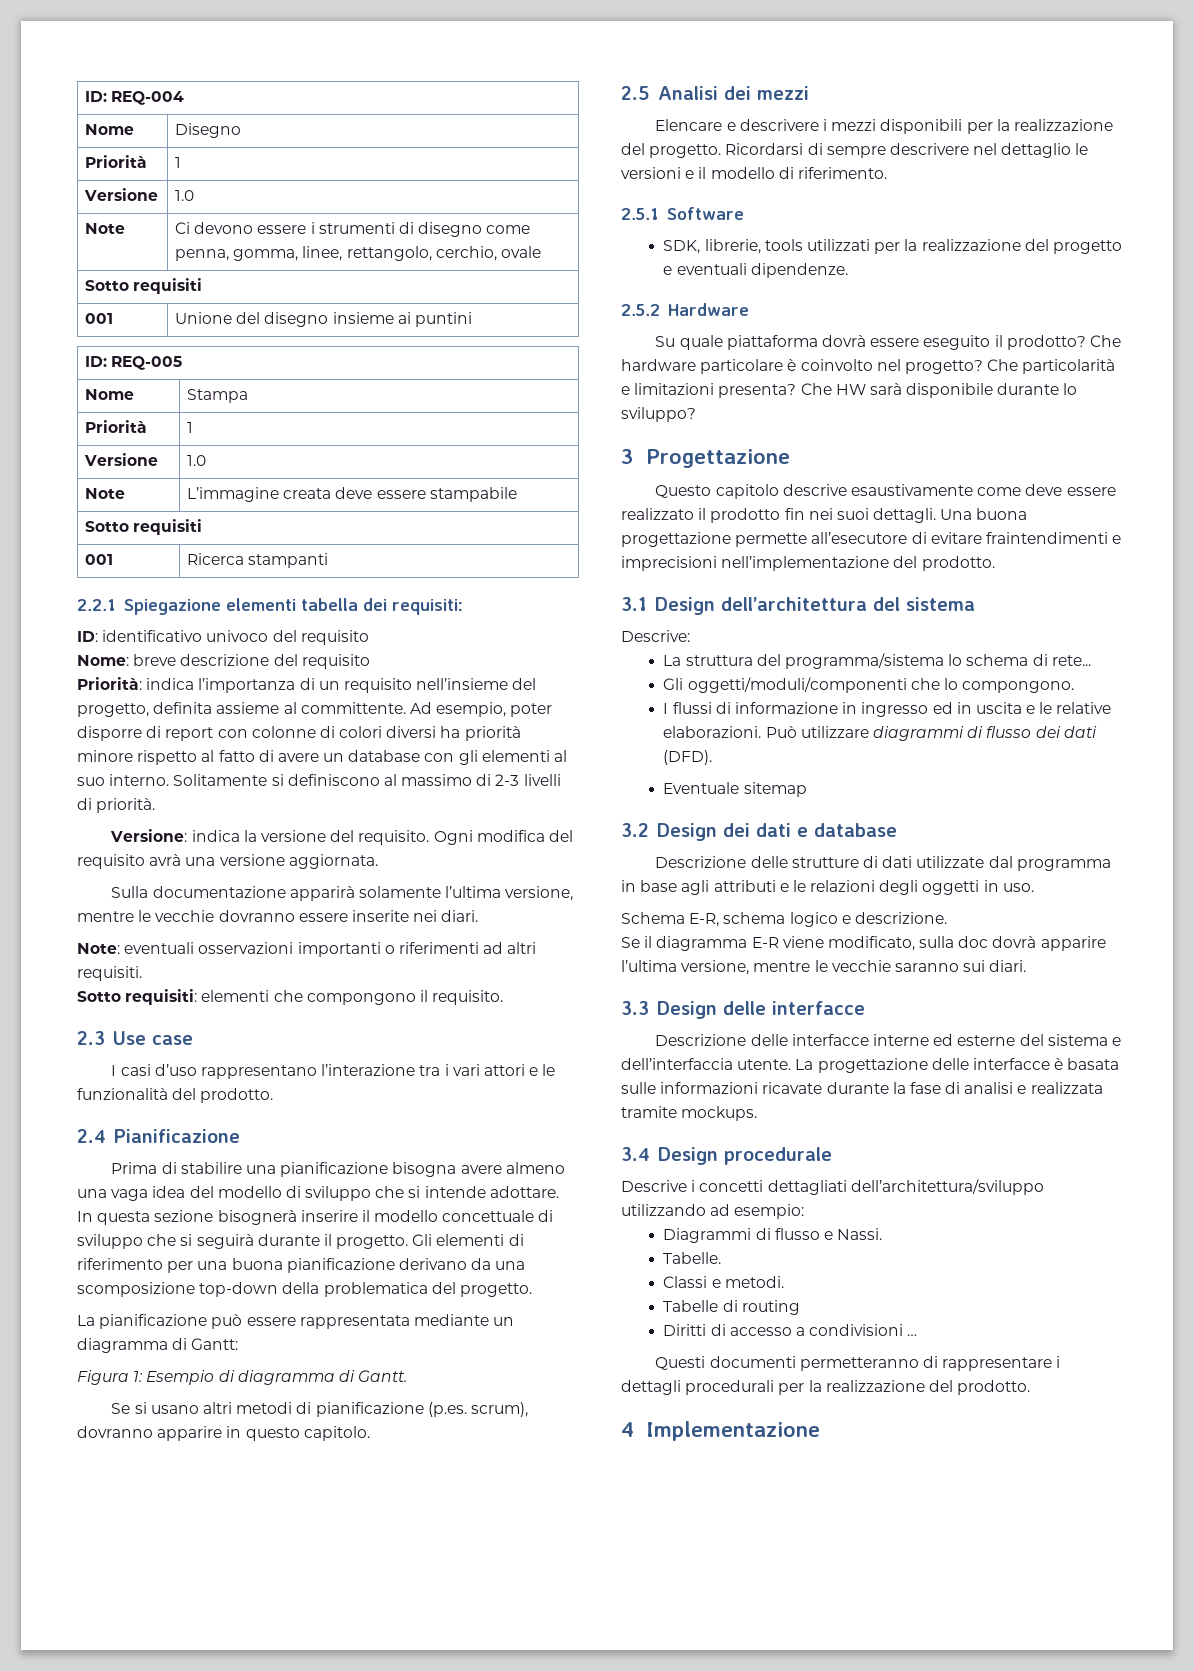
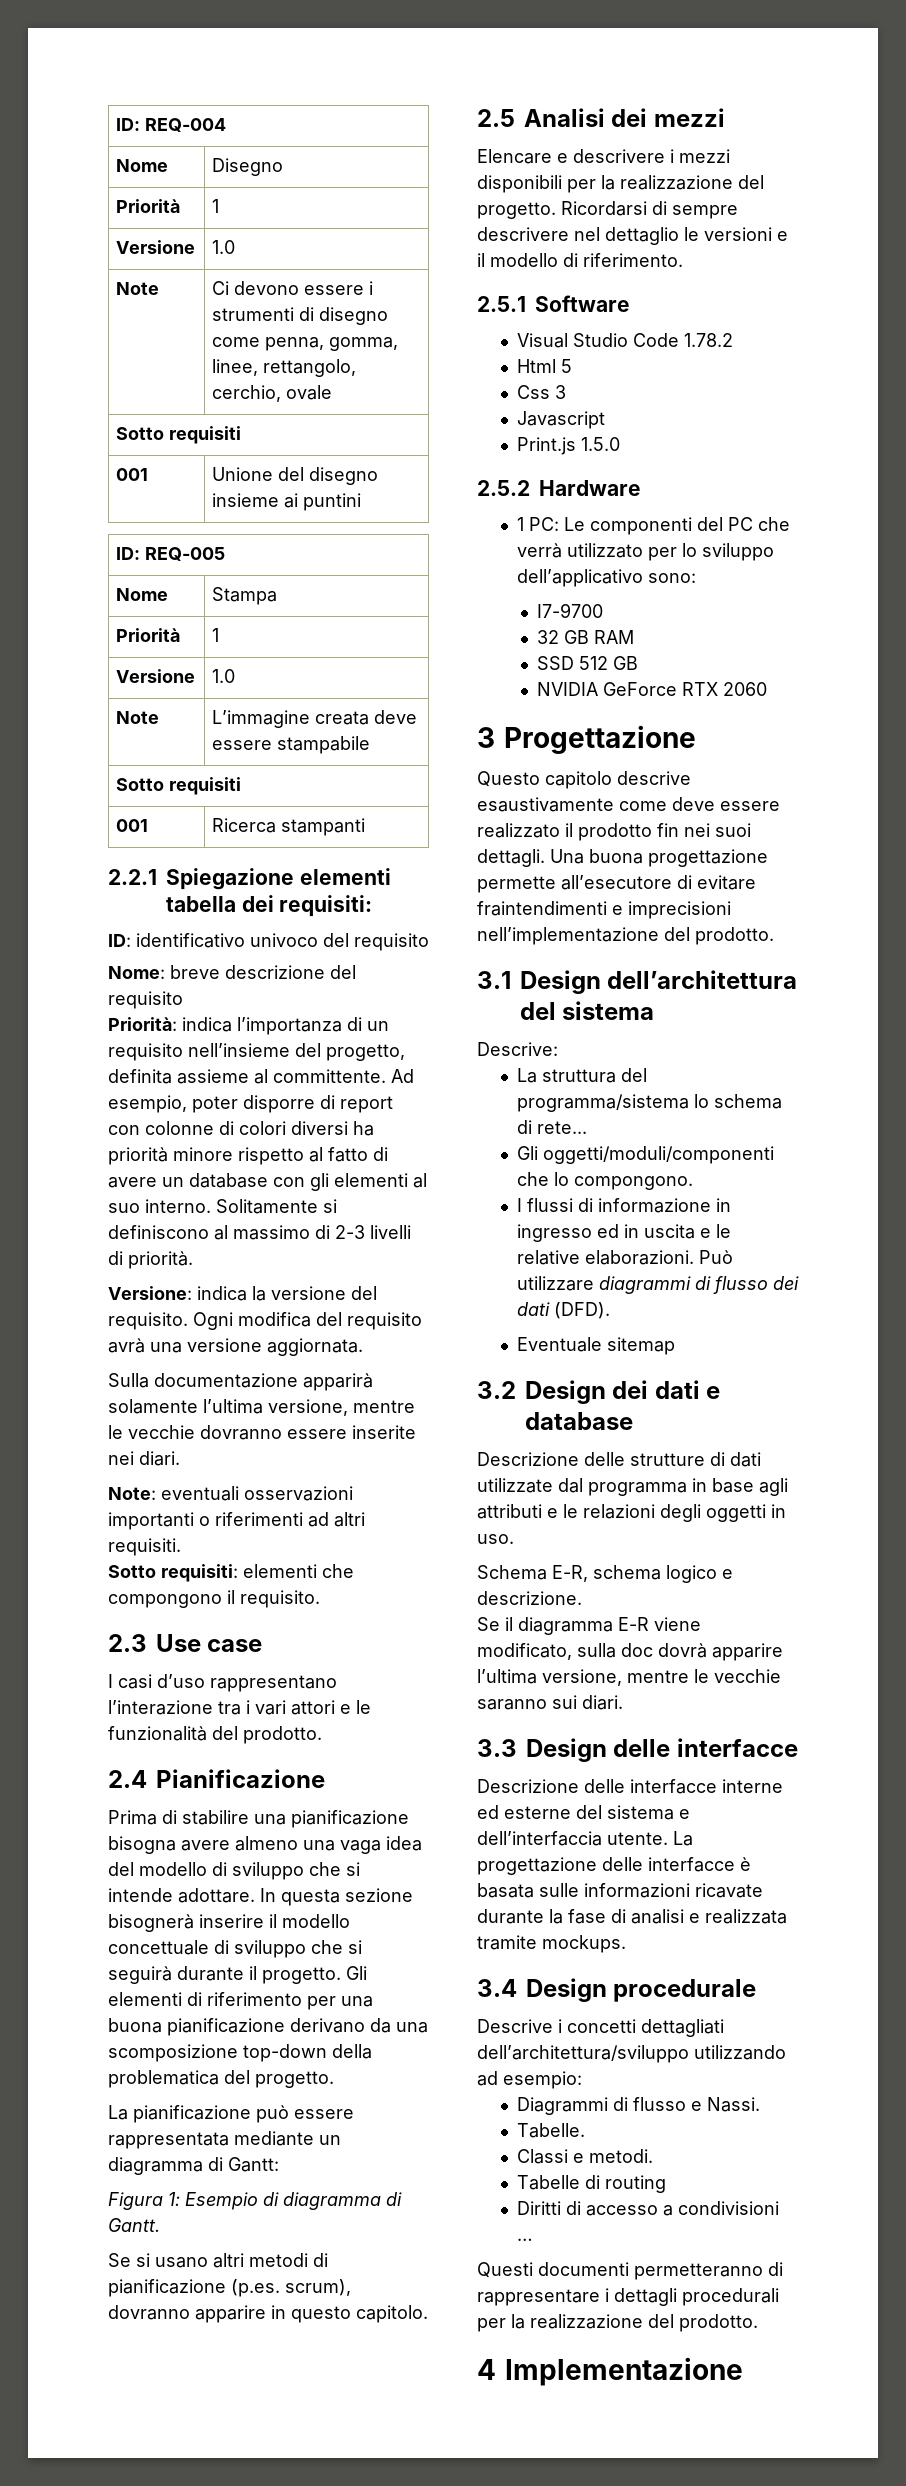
[663,239,1122,254] [663,263,848,278] [621,303,749,316] [655,335,1121,350] [621,359,1116,374] [621,383,1078,398] [621,407,696,422] SDK, librerie, tools utilizzati per la realizzazione del progetto e eventuali dipendenze. // 2.5.2 Hardware // Su quale piattaforma dovrà essere eseguito il prodotto? Che hardware particolare è coinvolto nel progetto? Che particolarità e limitazioni presenta? Che HW sarà disponibile durante lo sviluppo? -> [516,333,733,348] [516,359,572,373] [516,385,566,399] [516,411,605,429] [516,437,620,455] [477,480,641,496] [516,517,790,535] [516,543,774,561] [516,569,696,587] [536,603,603,618] [536,630,634,644] [536,656,638,670] [536,682,767,696] Visual Studio Code 1.78.2 // Html 5 // Css 3 // Javascript // Print.js 1.5.0 // 2.5.2 Hardware // 1 PC: Le componenti del PC che verrà utilizzato per lo sviluppo dell’applicativo sono: // I7-9700 // 32 GB RAM // SSD 512 GB // NVIDIA GeForce RTX 2060

